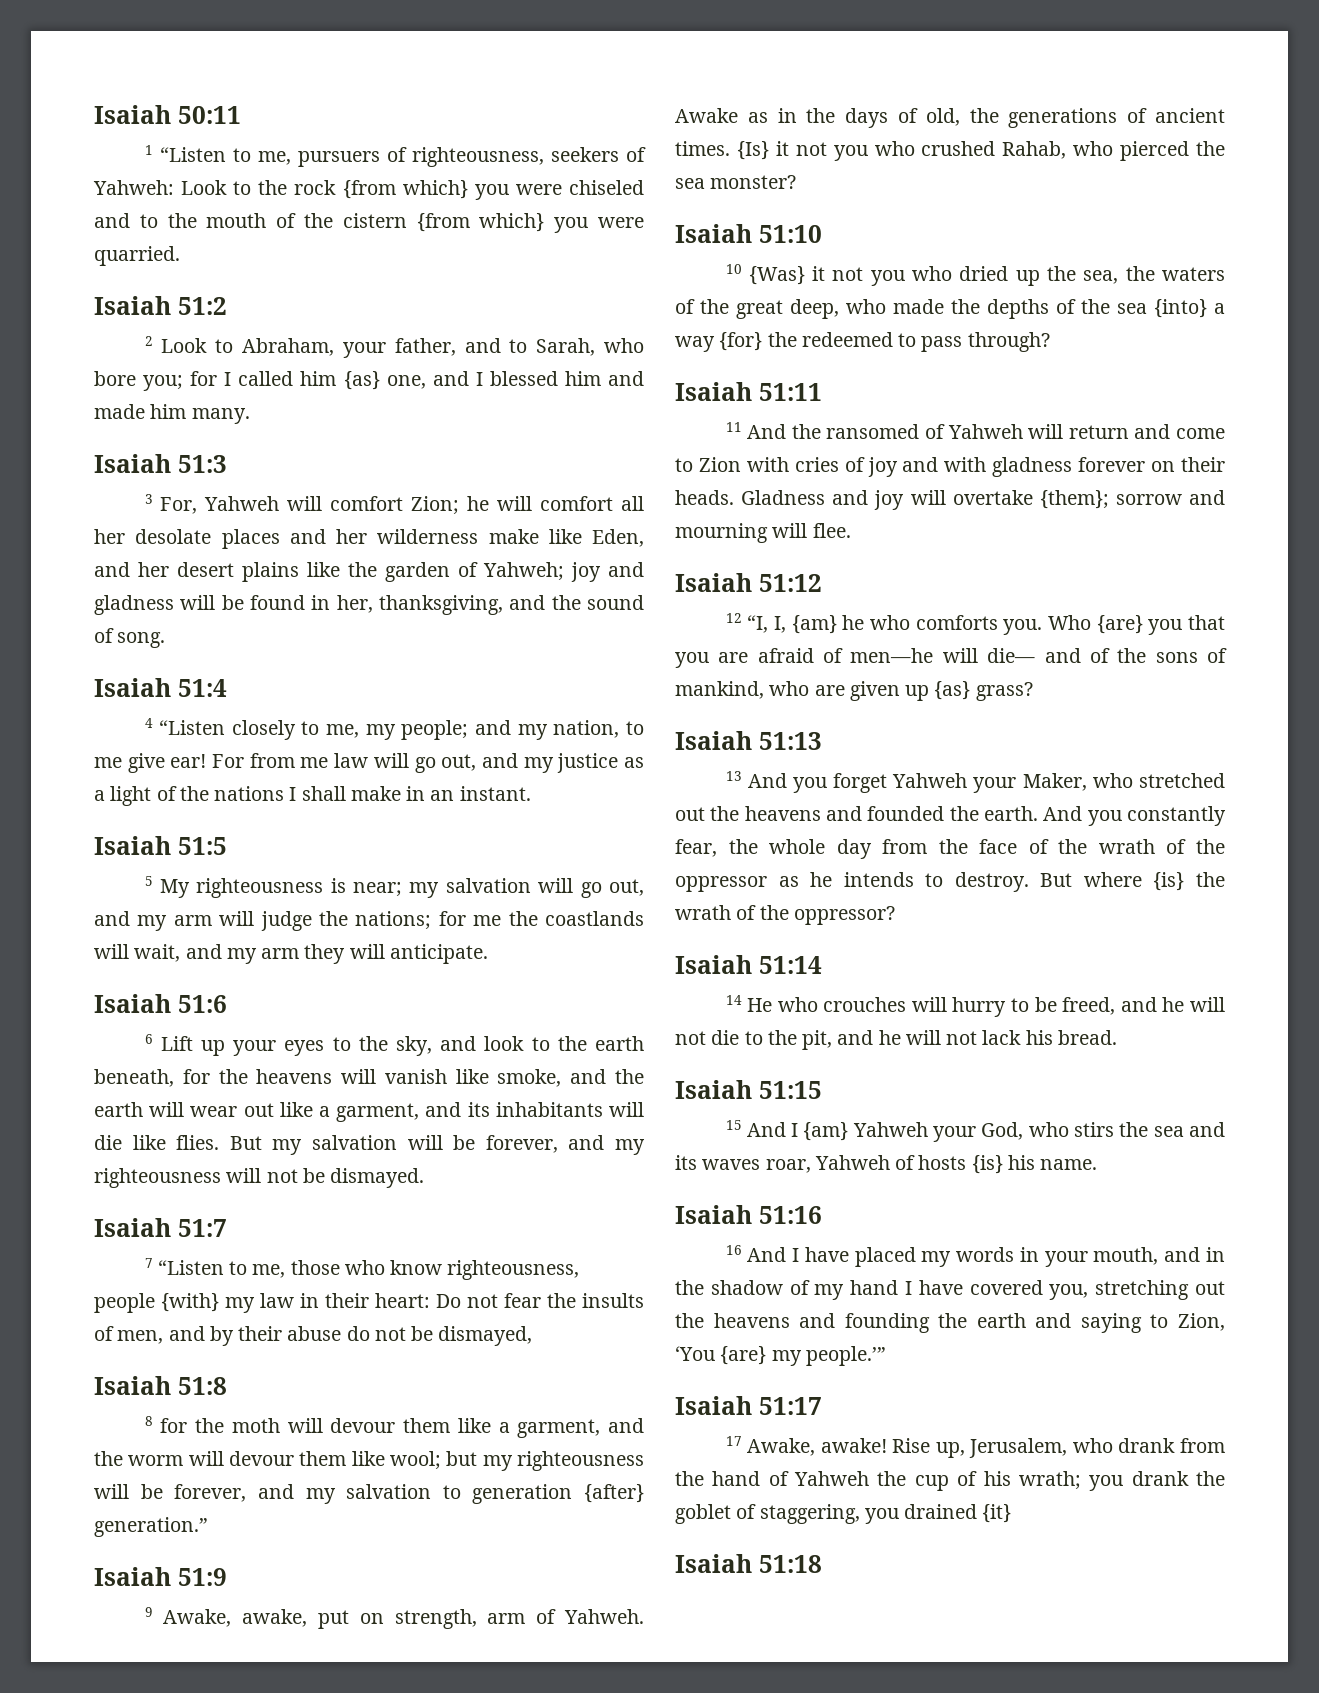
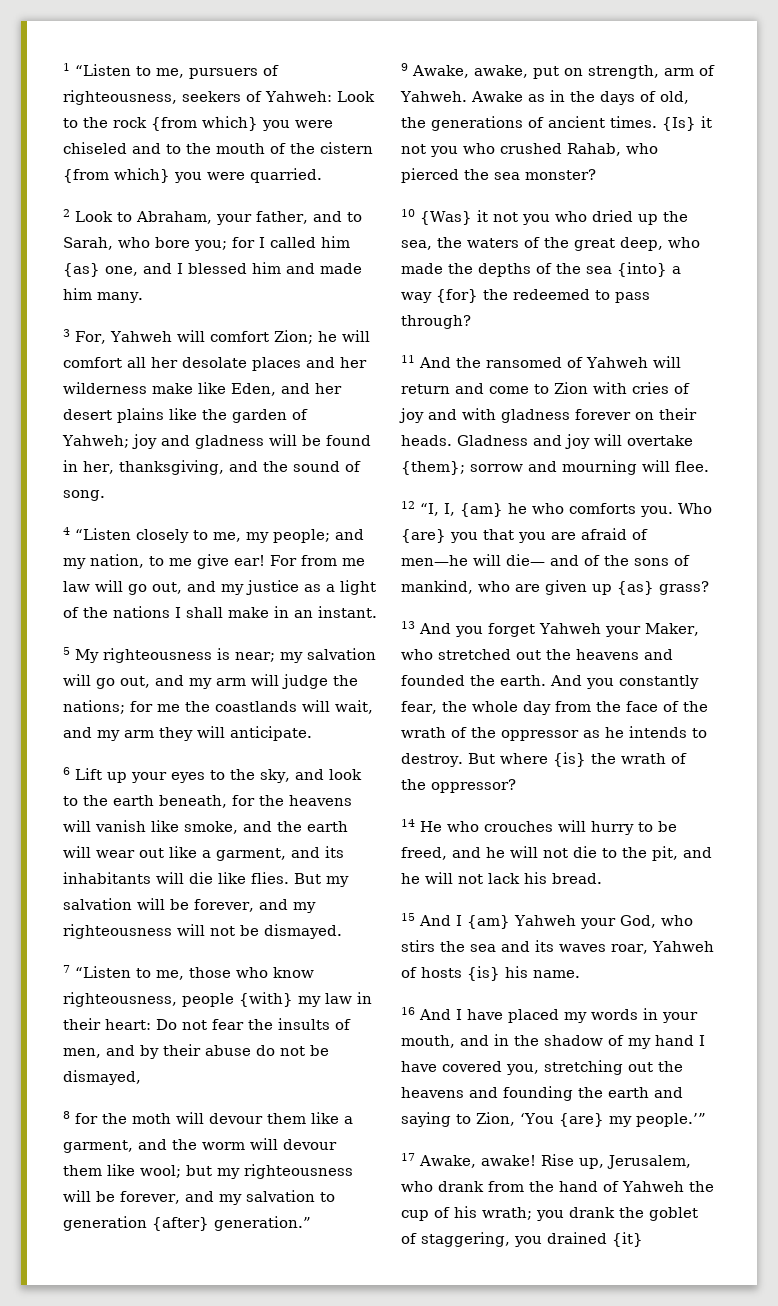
[94,105,241,124] Isaiah 50:11 // -> (63, 67) none
[94,296,227,315] // Isaiah 51:2 -> (322, 175) none
[94,454,227,473] // Isaiah 51:3 -> (143, 297) none
[94,678,227,697] // Isaiah 51:4 -> (105, 495) none
[94,836,227,855] // Isaiah 51:5 -> (377, 612) none
[94,994,227,1013] // Isaiah 51:6 -> (312, 733) none
[94,1218,227,1237] // Isaiah 51:7 -> (342, 931) none
[94,1376,227,1395] // Isaiah 51:8 -> (141, 1077) none
[94,1567,227,1586] // Isaiah 51:9 -> (311, 1223) none
[675,224,822,243] // Isaiah 51:10 -> (596, 174) none
[675,382,822,401] // Isaiah 51:11 -> (471, 322) none
[675,573,822,592] // Isaiah 51:12 -> (709, 466) none
[675,731,822,750] // Isaiah 51:13 -> (709, 588) none
[675,955,822,974] // Isaiah 51:14 -> (516, 786) none
[675,1080,822,1099] // Isaiah 51:15 -> (602, 878) none
[675,1205,822,1224] // Isaiah 51:16 -> (580, 974) none
[675,1396,822,1415] // Isaiah 51:17 -> (706, 1120) none
[675,1554,822,1573] // Isaiah 51:18 -> (643, 1239) none

